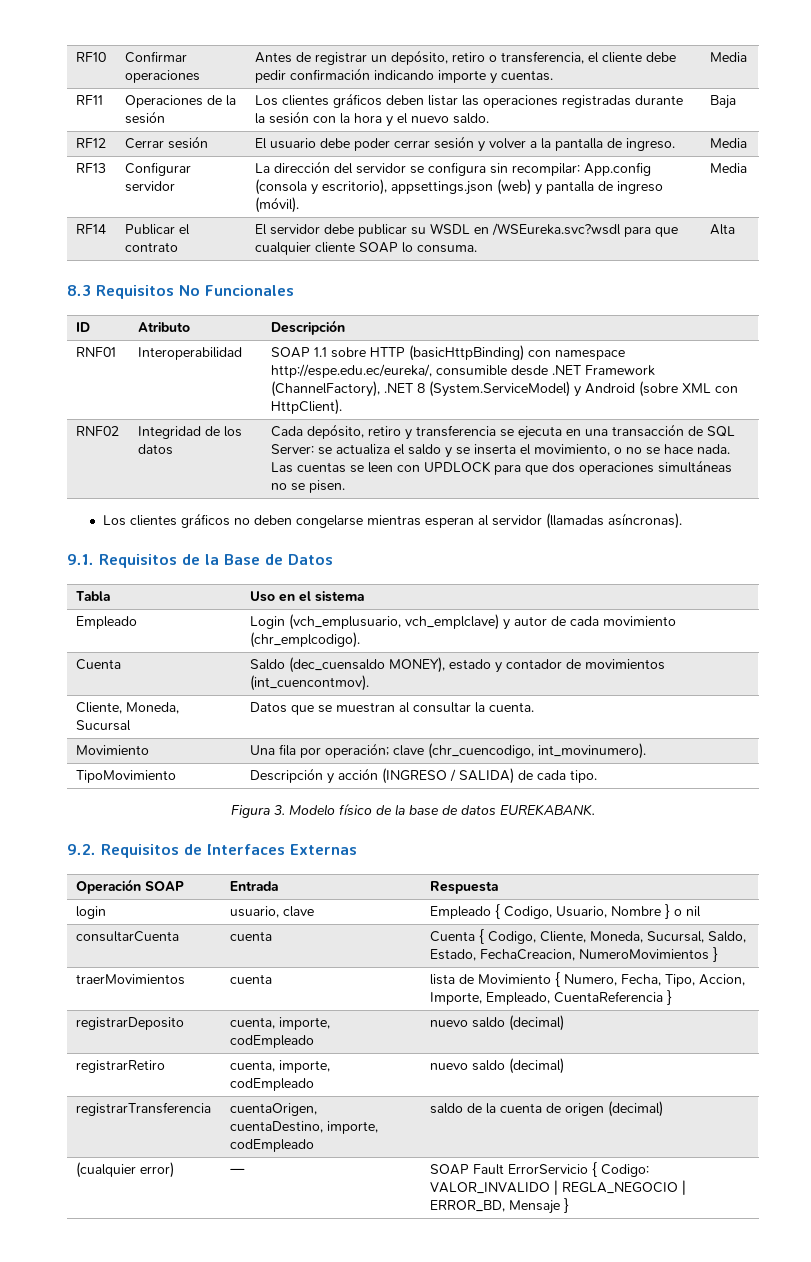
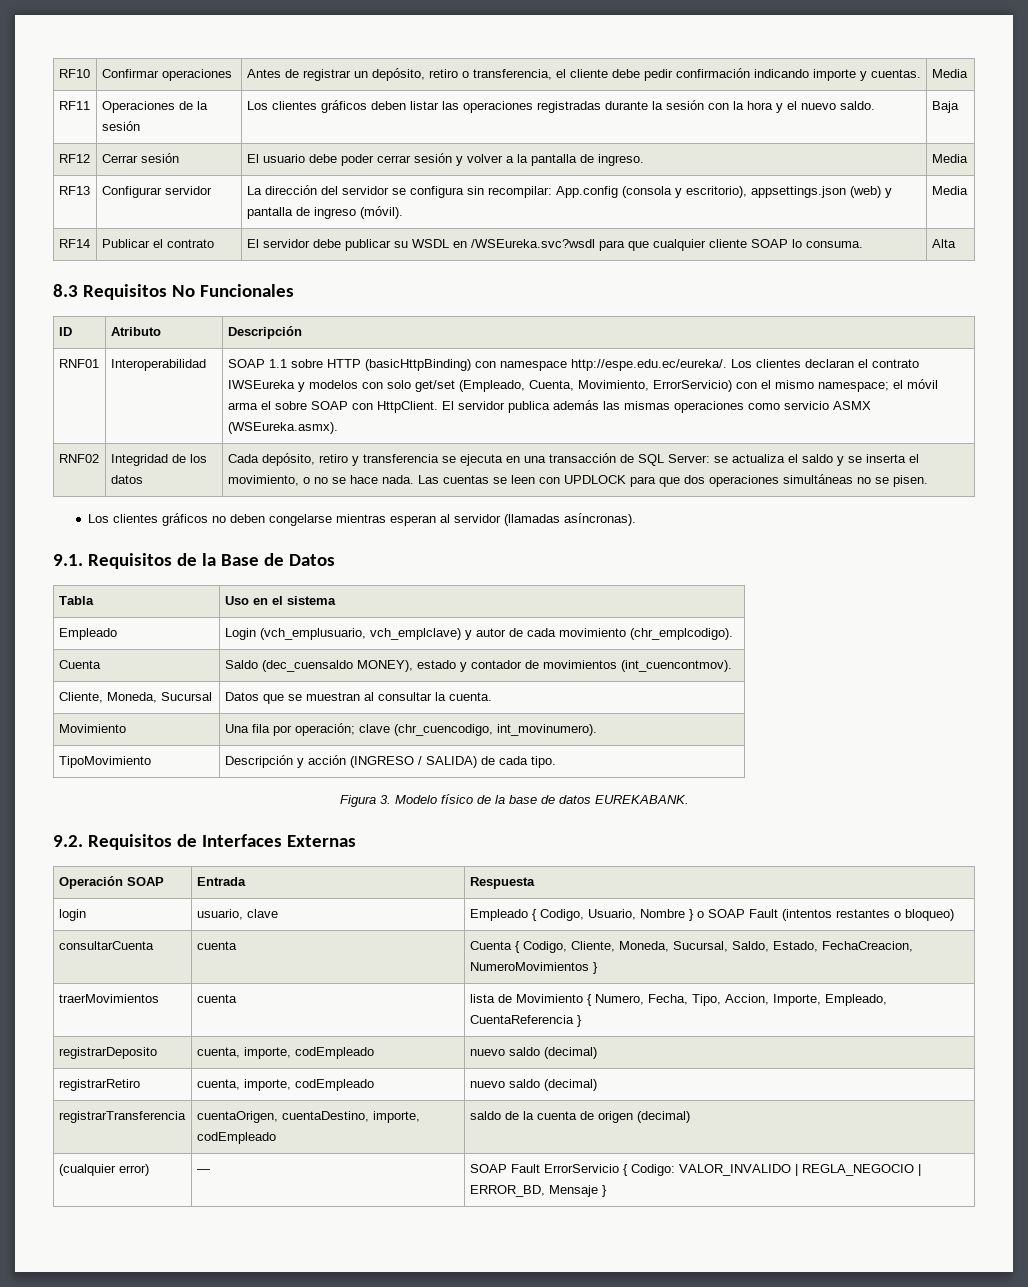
[271,364,656,378] [271,381,739,397] [271,399,343,415] http://espe.edu.ec/eureka/, consumible desde .NET Framework (ChannelFactory), .NET 8 (System.ServiceModel) y Android (sobre XML con HttpClient). -> [570,359,919,371] [227,379,938,392] [227,400,871,413] [227,422,338,434] http://espe.edu.ec/eureka/. Los clientes declaran el contrato IWSEureka y modelos con solo get/set (Empleado, Cuenta, Movimiento, ErrorServicio) con el mismo namespace; el móvil arma el sobre SOAP con HttpClient. El servidor publica además las mismas operaciones como servicio ASMX (WSEureka.asmx).
[686,906,702,917] nil -> [707,909,954,921] SOAP Fault (intentos restantes o bloqueo)

